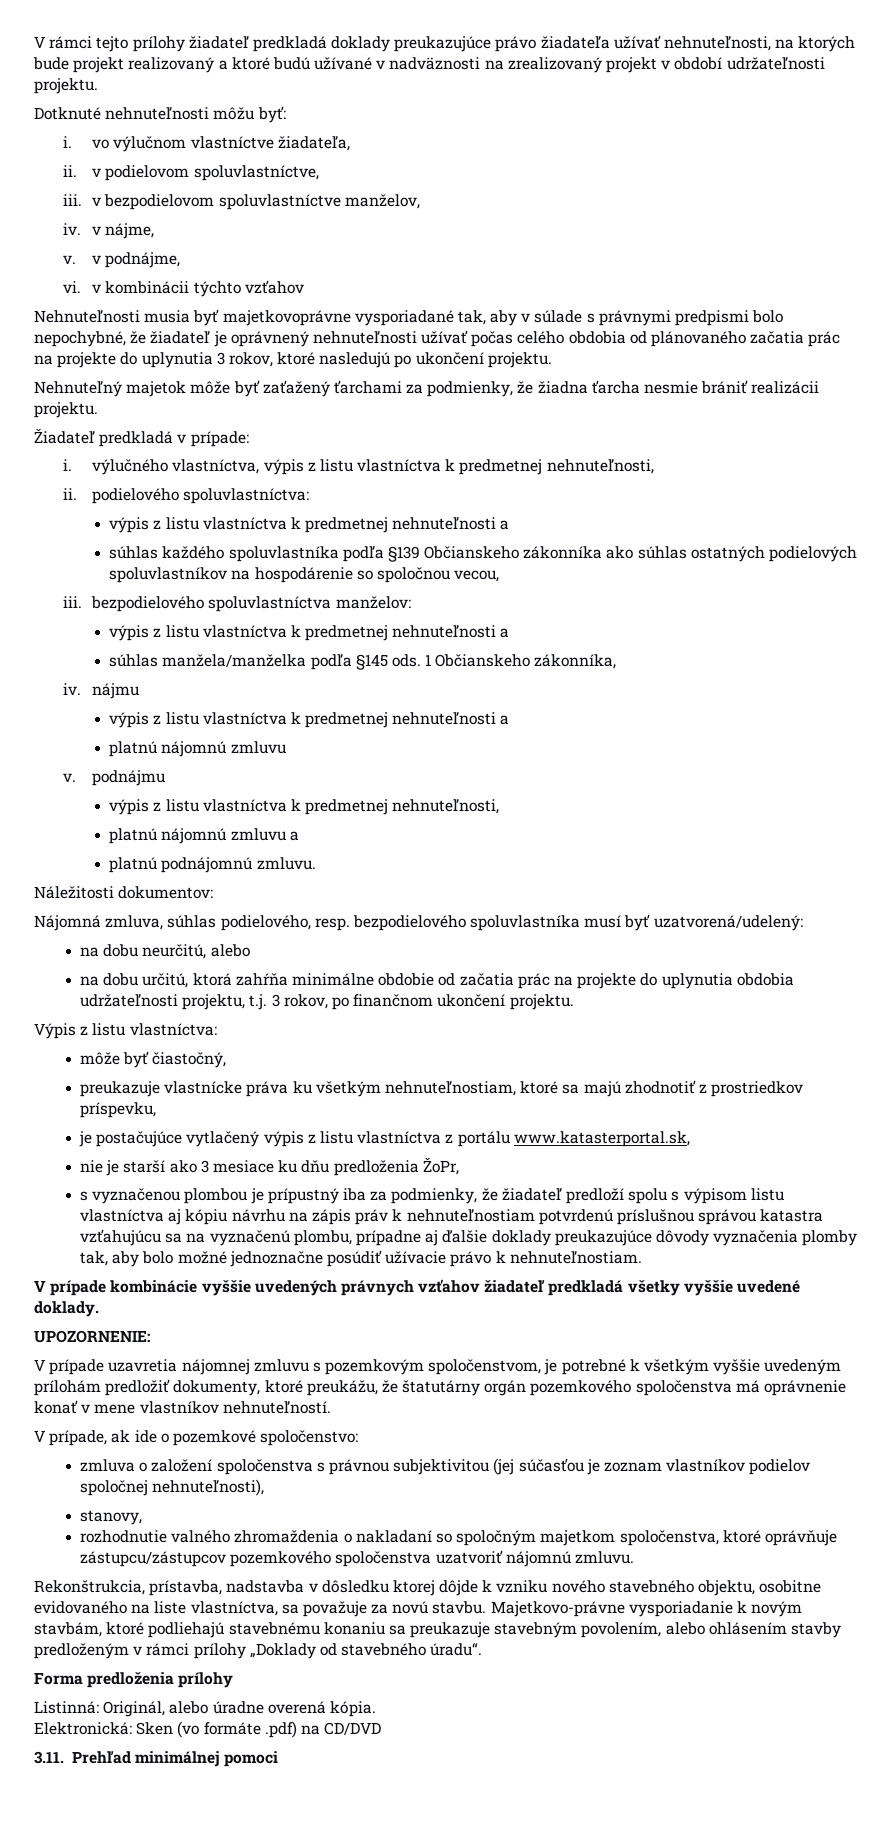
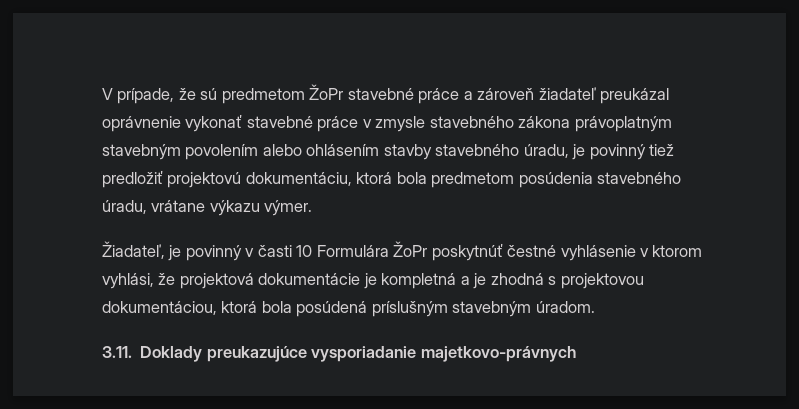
[34,35,856,52] [33,57,825,73] [34,78,98,94] [34,106,286,123] [63,136,350,152] [63,165,319,181] [63,194,420,210] [63,223,155,239] [63,252,181,268] [63,280,304,297] [34,309,784,326] [34,330,841,347] [34,352,552,368] [34,380,820,397] [34,402,98,418] [34,429,249,447] [63,459,654,475] [63,488,310,504] [109,517,510,533] [109,546,858,562] [109,567,500,583] [63,596,411,612] [109,625,510,641] [109,654,617,670] [63,683,140,699] [109,712,510,728] [109,741,286,757] [63,770,166,786] [109,799,500,815] [109,828,299,844] [109,857,316,873] [34,886,214,899] [34,914,803,931] [80,944,250,959] [80,973,794,989] [80,994,574,1010] [34,1023,217,1039] [80,1051,227,1068] [80,1080,804,1097] [80,1102,157,1118] [79,1131,690,1147] [80,1158,459,1176] [80,1188,784,1204] [80,1209,824,1225] [80,1229,858,1246] [80,1250,642,1267] [34,1279,801,1296] [34,1301,99,1317] [34,1330,150,1343] [34,1359,842,1375] [34,1379,847,1396] [34,1400,331,1414] [34,1430,359,1446] [80,1458,811,1475] [80,1479,265,1496] [80,1510,143,1525] [80,1530,837,1546] [80,1550,635,1567] [34,1580,822,1596] [34,1601,803,1617] [34,1622,842,1638] [34,1643,483,1659] [34,1672,234,1688] [34,1701,376,1717] [34,1721,382,1738] [34,1751,279,1767] V rámci tejto prílohy žiadateľ predkladá doklady preukazujúce právo žiadateľa užívať nehnuteľnosti, na ktorých bude projekt realizovaný a ktoré budú užívané v nadväznosti na zrealizovaný projekt v období udržateľnosti projektu. // Dotknuté nehnuteľnosti môžu byť: // i. vo výlučnom vlastníctve žiadateľa, // ii. v podielovom spoluvlastníctve, // iii. v bezpodielovom spoluvlastníctve manželov, // iv. v nájme, // v. v podnájme, // vi. v kombinácii týchto vzťahov // Nehnuteľnosti musia byť majetkovoprávne vysporiadané tak, aby v súlade s právnymi predpismi bolo nepochybné, že žiadateľ je oprávnený nehnuteľnosti užívať počas celého obdobia od plánovaného začatia prác na projekte do uplynutia 3 rokov, ktoré nasledujú po ukončení projektu. // Nehnuteľný majetok môže byť zaťažený ťarchami za podmienky, že žiadna ťarcha nesmie brániť realizácii projektu. // Žiadateľ predkladá v prípade: // i. výlučného vlastníctva, výpis z listu vlastníctva k predmetnej nehnuteľnosti, // ii. podielového spoluvlastníctva: // výpis z listu vlastníctva k predmetnej nehnuteľnosti a // súhlas každého spoluvlastníka podľa §139 Občianskeho zákonníka ako súhlas ostatných podielových spoluvlastníkov na hospodárenie so spoločnou vecou, // iii. bezpodielového spoluvlastníctva manželov: // výpis z listu vlastníctva k predmetnej nehnuteľnosti a // súhlas manžela/manželka podľa §145 ods. 1 Občianskeho zákonníka, // iv. nájmu // výpis z listu vlastníctva k predmetnej nehnuteľnosti a // platnú nájomnú zmluvu // v. podnájmu // výpis z listu vlastníctva k predmetnej nehnuteľnosti, // platnú nájomnú zmluvu a // platnú podnájomnú zmluvu. // Náležitosti dokumentov: // Nájomná zmluva, súhlas podielového, resp. bezpodielového spoluvlastníka musí byť uzatvorená/udelený: // na dobu neurčitú, alebo // na dobu určitú, ktorá zahŕňa minimálne obdobie od začatia prác na projekte do uplynutia obdobia udržateľnosti projektu, t.j. 3 rokov, po finančnom ukončení projektu. // Výpis z listu vlastníctva: // môže byť čiastočný, // preukazuje vlastnícke práva ku všetkým nehnuteľnostiam, ktoré sa majú zhodnotiť z prostriedkov príspevku, // je postačujúce vytlačený výpis z listu vlastníctva z portálu www.katasterportal.sk, // nie je starší ako 3 mesiace ku dňu predloženia ŽoPr, // s vyznačenou plombou je prípustný iba za podmienky, že žiadateľ predloží spolu s výpisom listu vlastníctva aj kópiu návrhu na zápis práv k nehnuteľnostiam potvrdenú príslušnou správou katastra vzťahujúcu sa na vyznačenú plombu, prípadne aj ďalšie doklady preukazujúce dôvody vyznačenia plomby tak, aby bolo možné jednoznačne posúdiť užívacie právo k nehnuteľnostiam. // V prípade kombinácie vyššie uvedených právnych vzťahov žiadateľ predkladá všetky vyššie uvedené doklady. // UPOZORNENIE: // V prípade uzavretia nájomnej zmluvu s pozemkovým spoločenstvom, je potrebné k všetkým vyššie uvedeným prílohám predložiť dokumenty, ktoré preukážu, že štatutárny orgán pozemkového spoločenstva má oprávnenie konať v mene vlastníkov nehnuteľností. // V prípade, ak ide o pozemkové spoločenstvo: // zmluva o založení spoločenstva s právnou subjektivitou (jej súčasťou je zoznam vlastníkov podielov spoločnej nehnuteľnosti), // stanovy, // rozhodnutie valného zhromaždenia o nakladaní so spoločným majetkom spoločenstva, ktoré oprávňuje zástupcu/zástupcov pozemkového spoločenstva uzatvoriť nájomnú zmluvu. // Rekonštrukcia, prístavba, nadstavba v dôsledku ktorej dôjde k vzniku nového stavebného objektu, osobitne evidovaného na liste vlastníctva, sa považuje za novú stavbu. Majetkovo-právne vysporiadanie k novým stavbám, ktoré podliehajú stavebnému konaniu sa preukazuje stavebným povolením, alebo ohlásením stavby predloženým v rámci prílohy „Doklady od stavebného úradu“. // Forma predloženia prílohy // Listinná: Originál, alebo úradne overená kópia. // Elektronická: Sken (vo formáte .pdf) na CD/DVD // 3.11. Prehľad minimálnej pomoci -> [102,84,670,104] [102,114,672,132] [102,144,675,160] [102,170,682,188] [102,200,313,216] [102,241,703,261] [102,273,644,289] [102,301,595,317] [102,346,576,362] V prípade, že sú predmetom ŽoPr stavebné práce a zároveň žiadateľ preukázal oprávnenie vykonať stavebné práce v zmysle stavebného zákona právoplatným stavebným povolením alebo ohlásením stavby stavebného úradu, je povinný tiež predložiť projektovú dokumentáciu, ktorá bola predmetom posúdenia stavebného úradu, vrátane výkazu výmer. // Žiadateľ, je povinný v časti 10 Formulára ŽoPr poskytnúť čestné vyhlásenie v ktorom vyhlási, že projektová dokumentácie je kompletná a je zhodná s projektovou dokumentáciou, ktorá bola posúdená príslušným stavebným úradom. // 3.11. Doklady preukazujúce vysporiadanie majetkovo-právnych

